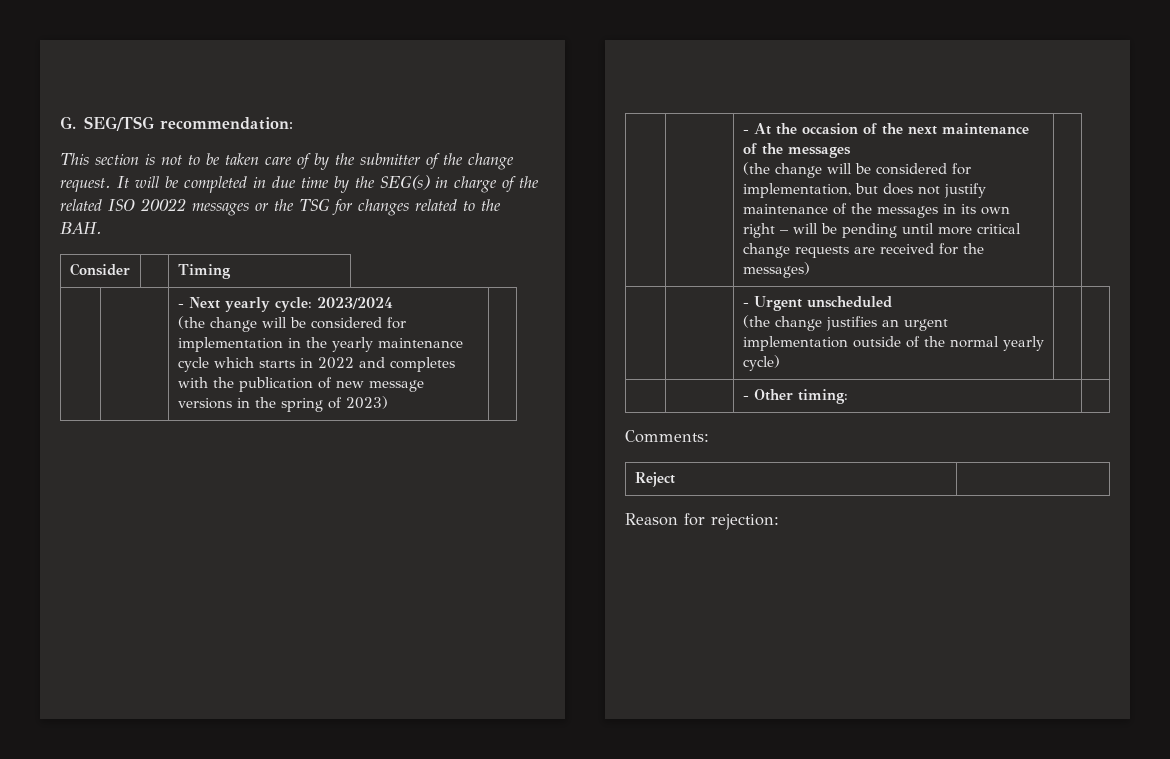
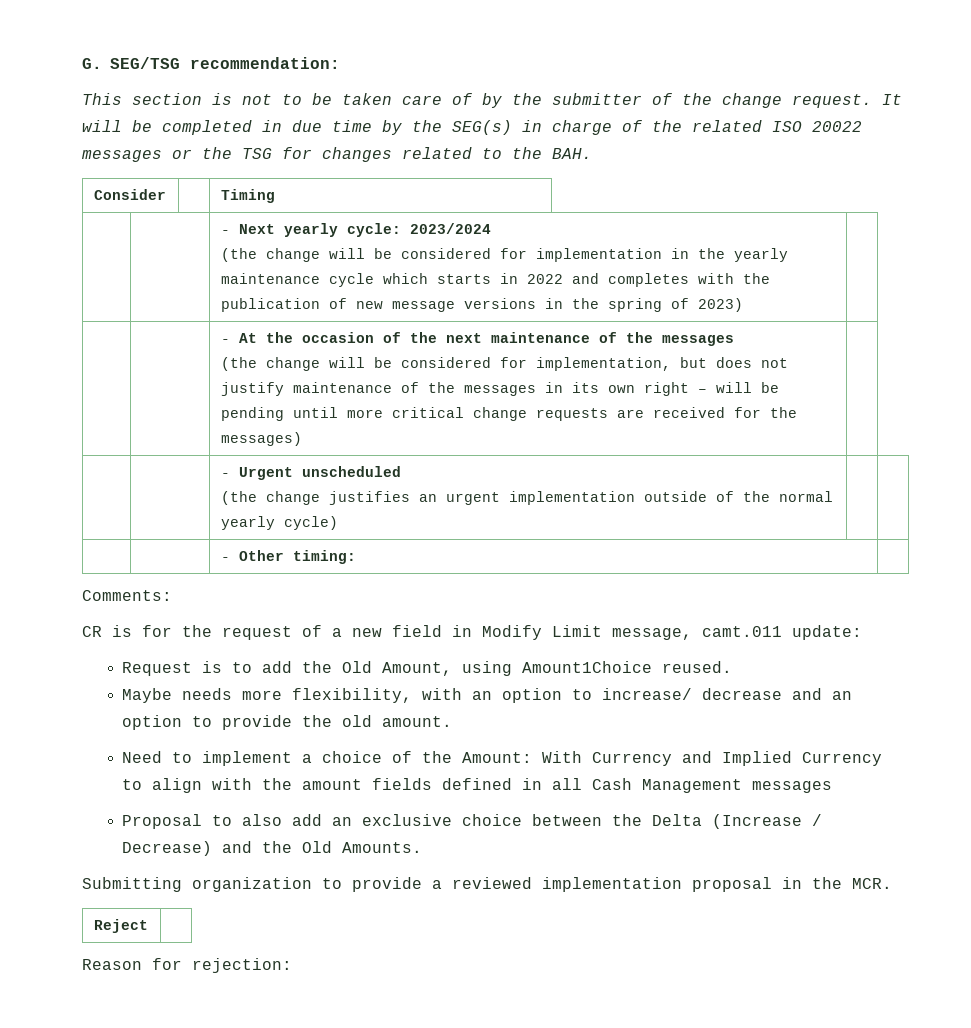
(709, 436) none -> [82,625,862,640] [121,661,732,676] [121,688,852,703] [121,715,452,730] [121,751,882,766] [121,778,832,793] [121,814,822,829] [121,841,422,856] [82,877,892,892] // CR is for the request of a new field in Modify Limit message, camt.011 update: // Request is to add the Old Amount, using Amount1Choice reused. // Maybe needs more flexibility, with an option to increase/ decrease and an option to provide the old amount. // Need to implement a choice of the Amount: With Currency and Implied Currency to align with the amount fields defined in all Cash Management messages // Proposal to also add an exclusive choice between the Delta (Increase / Decrease) and the Old Amounts. // Submitting organization to provide a reviewed implementation proposal in the MCR.

